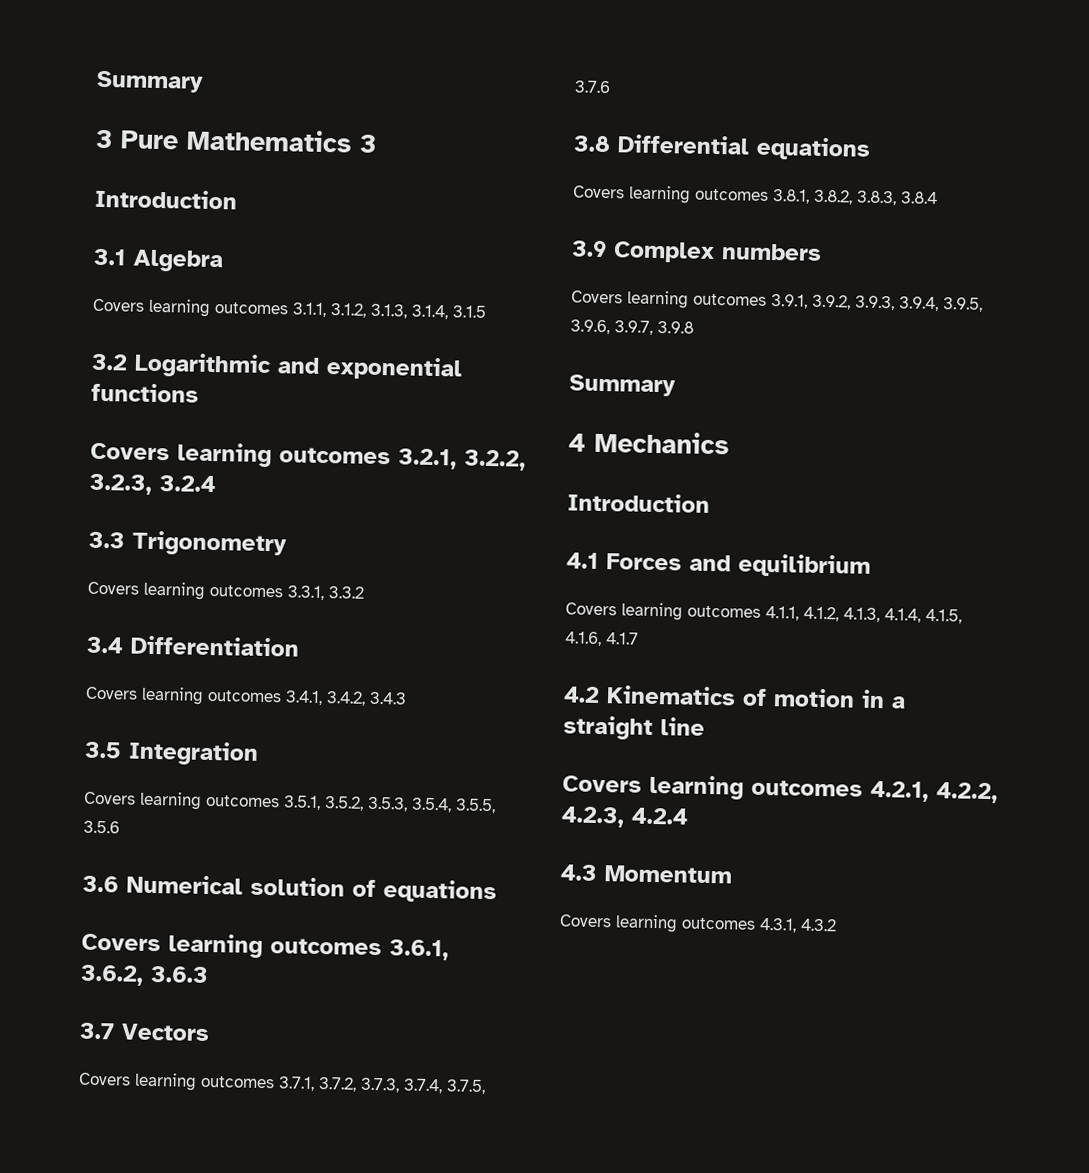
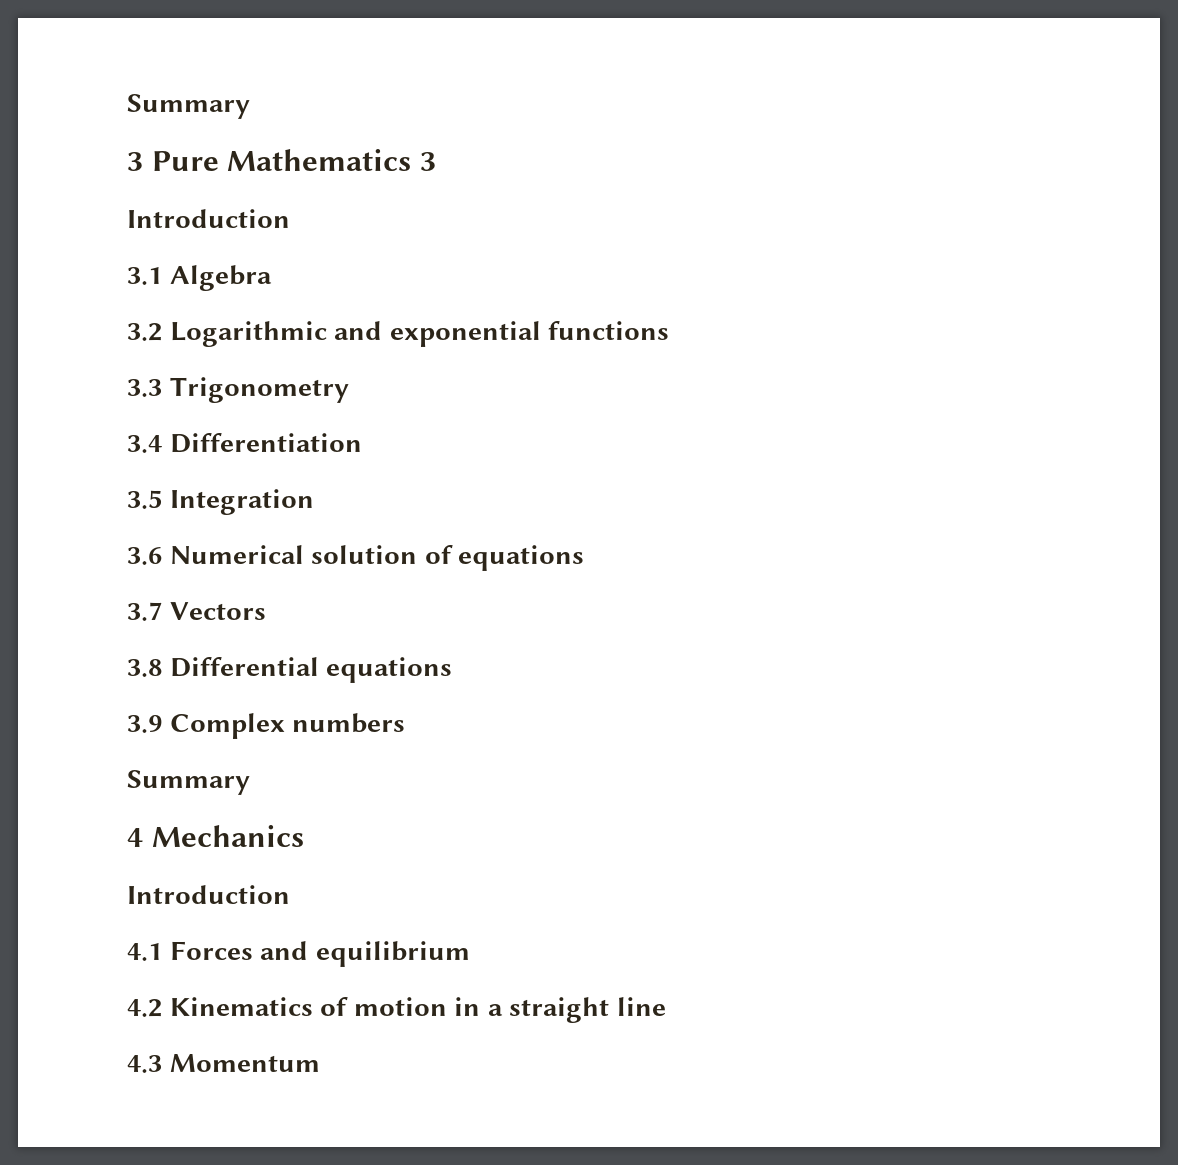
[92,298,487,320] // Covers learning outcomes 3.1.1, 3.1.2, 3.1.3, 3.1.4, 3.1.5 -> (272, 278) none
[90,442,526,471] [89,473,216,495] [88,530,287,557] [87,581,364,601] [86,635,300,657] [85,686,407,706] [84,740,259,766] [84,791,496,814] [83,820,120,834] Covers learning outcomes 3.2.1, 3.2.2, 3.2.3, 3.2.4 // 3.3 Trigonometry // Covers learning outcomes 3.3.1, 3.3.2 // 3.4 Differentiation // Covers learning outcomes 3.4.1, 3.4.2, 3.4.3 // 3.5 Integration // Covers learning outcomes 3.5.1, 3.5.2, 3.5.3, 3.5.4, 3.5.5, 3.5.6 -> [127,377,349,403] [127,433,362,453] [127,489,314,515] 3.3 Trigonometry // 3.4 Differentiation // 3.5 Integration
[81,933,449,961] [80,964,209,986] [79,1022,210,1042] [78,1072,486,1095] [574,80,611,94] [573,134,871,161] [572,185,938,206] [571,240,822,263] [571,290,983,312] [570,319,694,335] Covers learning outcomes 3.6.1, 3.6.2, 3.6.3 // 3.7 Vectors // Covers learning outcomes 3.7.1, 3.7.2, 3.7.3, 3.7.4, 3.7.5, 3.7.6 // 3.8 Differential equations // Covers learning outcomes 3.8.1, 3.8.2, 3.8.3, 3.8.4 // 3.9 Complex numbers // Covers learning outcomes 3.9.1, 3.9.2, 3.9.3, 3.9.4, 3.9.5, 3.9.6, 3.9.7, 3.9.8 -> [127,602,266,621] [127,657,453,683] [127,713,406,739] 3.7 Vectors // 3.8 Differential equations // 3.9 Complex numbers
[565,602,962,624] [564,631,639,647] // Covers learning outcomes 4.1.1, 4.1.2, 4.1.3, 4.1.4, 4.1.5, 4.1.6, 4.1.7 -> (470, 954) none
[562,774,998,804] [561,806,689,828] [560,864,732,884] [559,914,837,933] Covers learning outcomes 4.2.1, 4.2.2, 4.2.3, 4.2.4 // 4.3 Momentum // Covers learning outcomes 4.3.1, 4.3.2 -> [127,1054,320,1073] 4.3 Momentum

